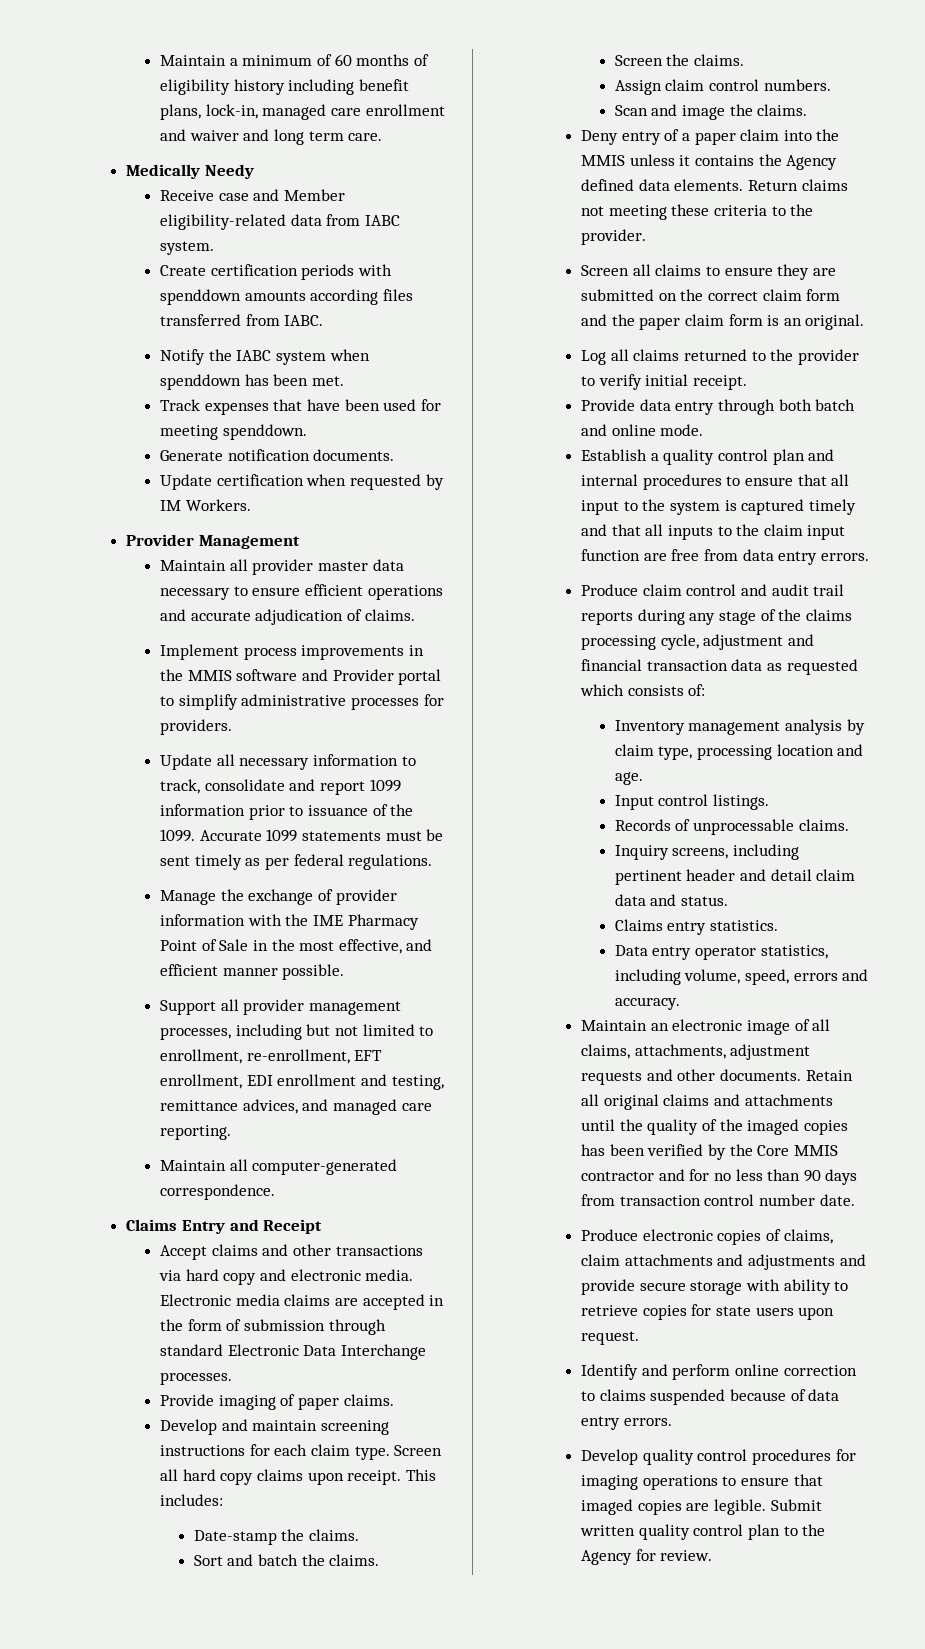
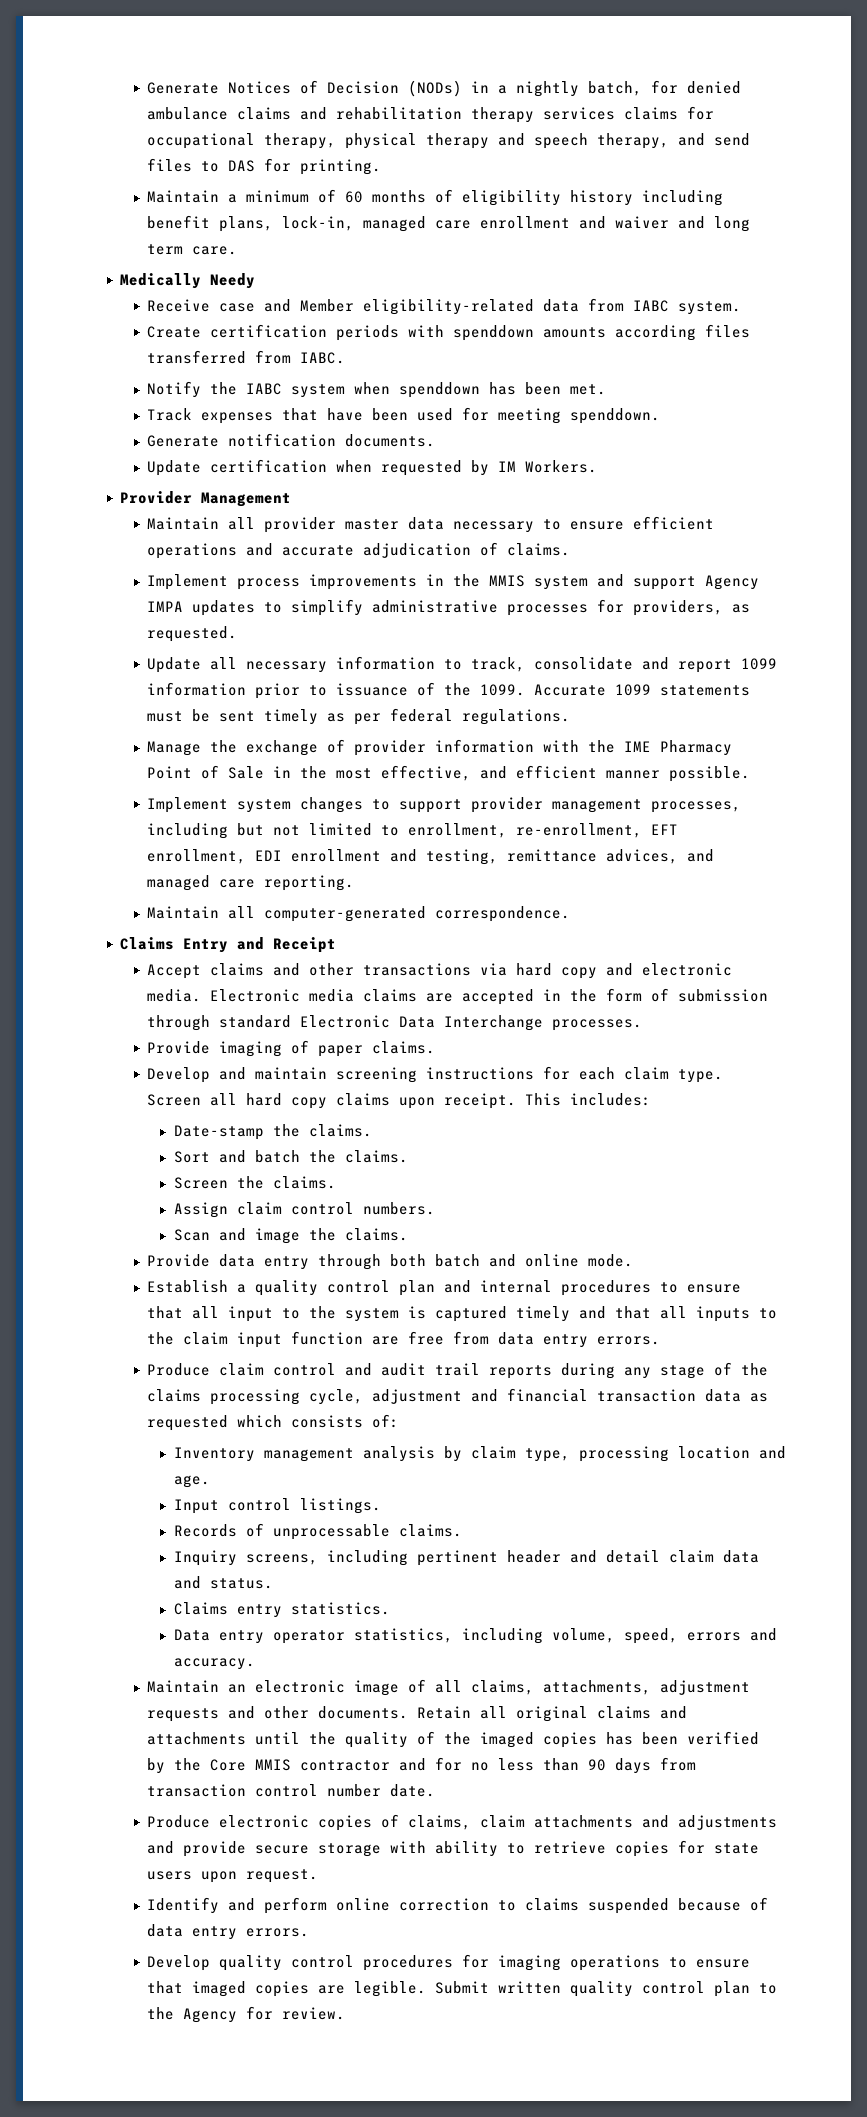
(160, 60) none -> [147,80,742,97] [147,106,715,123] [147,133,751,149] [147,158,382,175] Generate Notices of Decision (NODs) in a nightly batch, for denied ambulance claims and rehabilitation therapy services claims for occupational therapy, physical therapy and speech therapy, and send files to DAS for printing. //
[236,669,442,685] software and Provider portal -> [534,574,760,590] [147,600,256,616] system and support Agency IMPA updates
[160,719,233,735] providers. -> [633,600,751,616] [147,626,238,642] providers, as requested.
[160,999,239,1015] Support all -> [147,797,463,813] Implement system changes to support
[581,129,840,145] [581,154,838,170] [581,179,848,191] [581,204,814,220] [581,229,647,245] [581,264,836,280] [581,289,841,301] [581,314,865,330] [581,349,859,365] [581,374,747,390] // Deny entry of a paper claim into the MMIS unless it contains the Agency defined data elements. Return claims not meeting these criteria to the provider. // Screen all claims to ensure they are submitted on the correct claim form and the paper claim form is an original. // Log all claims returned to the provider to verify initial receipt. -> (408, 1234) none

